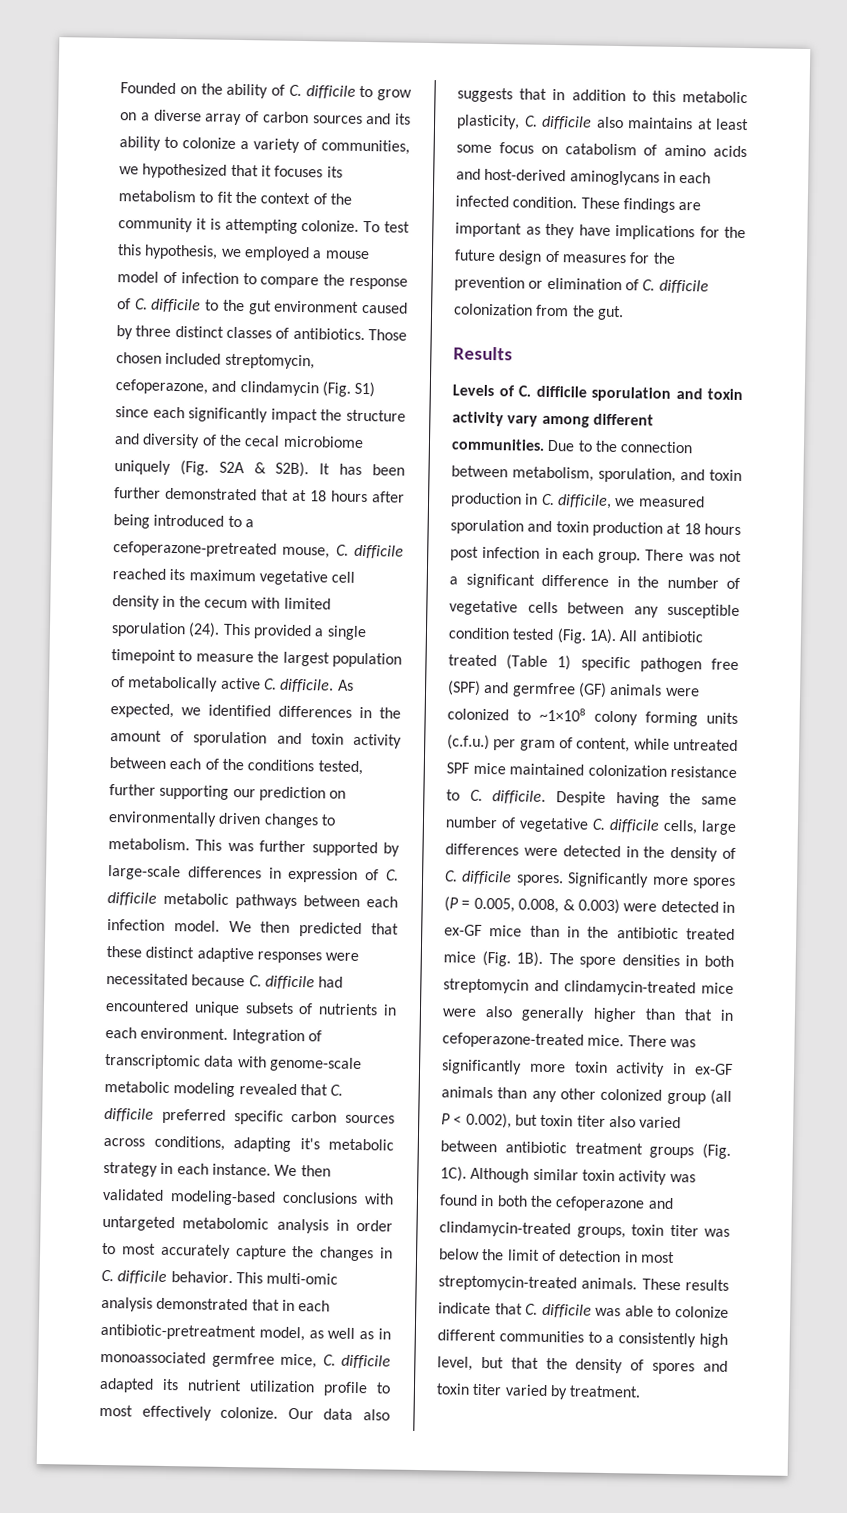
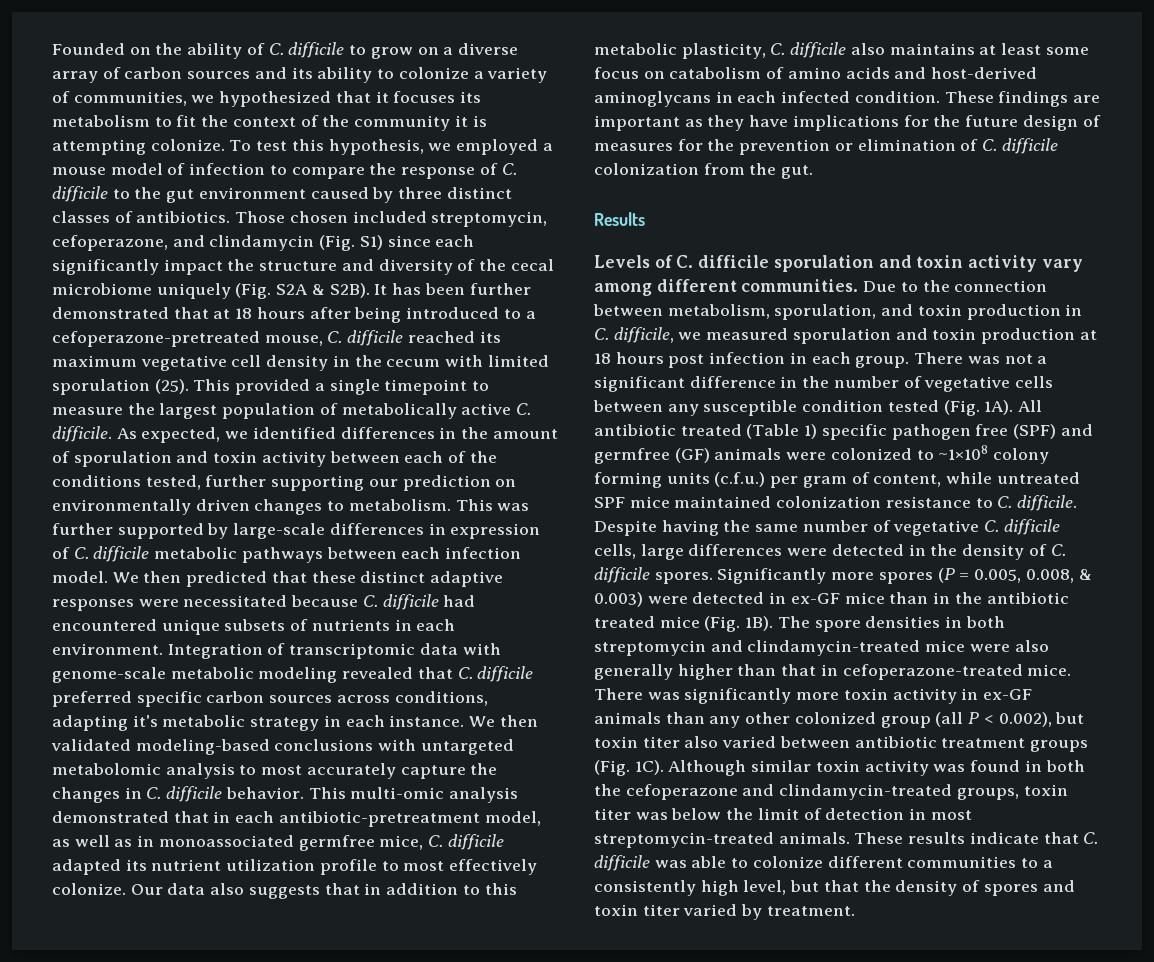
[188,622,221,638] (24). -> [154,379,189,394] (25).
[335,1219,393,1232] in order -> (235, 771) none

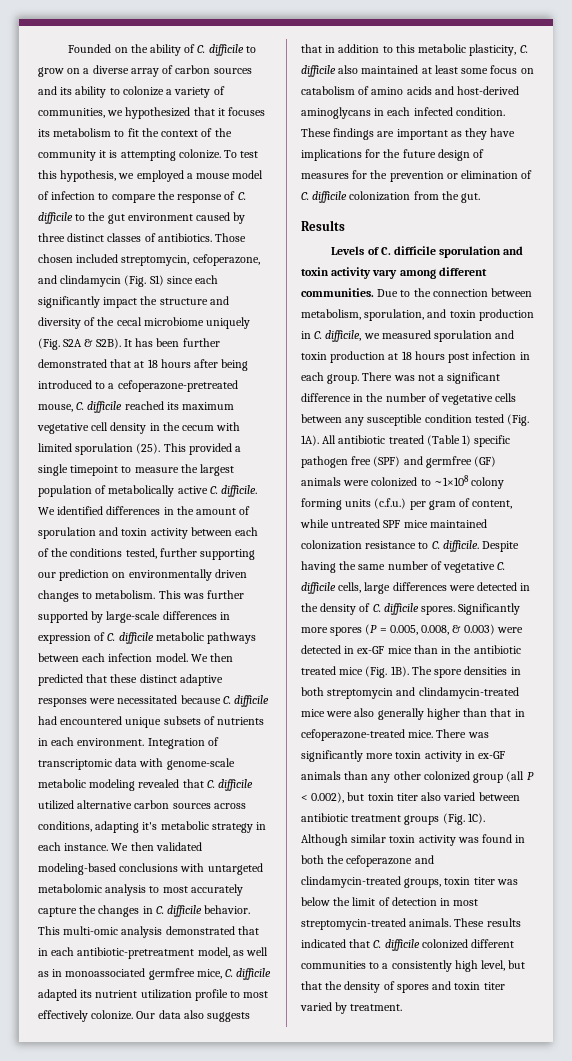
[116,427,249,443] As expected, we -> [38,507,55,515] We
[52,691,202,707] preferred specific -> [38,800,133,810] utilized alternative
[889,43,975,55] maintains -> [361,65,419,74] maintained
[969,832,1099,844] [594,855,823,871] indicate that C. difficile was able to colonize -> [301,939,468,951] indicated that C. difficile colonized

